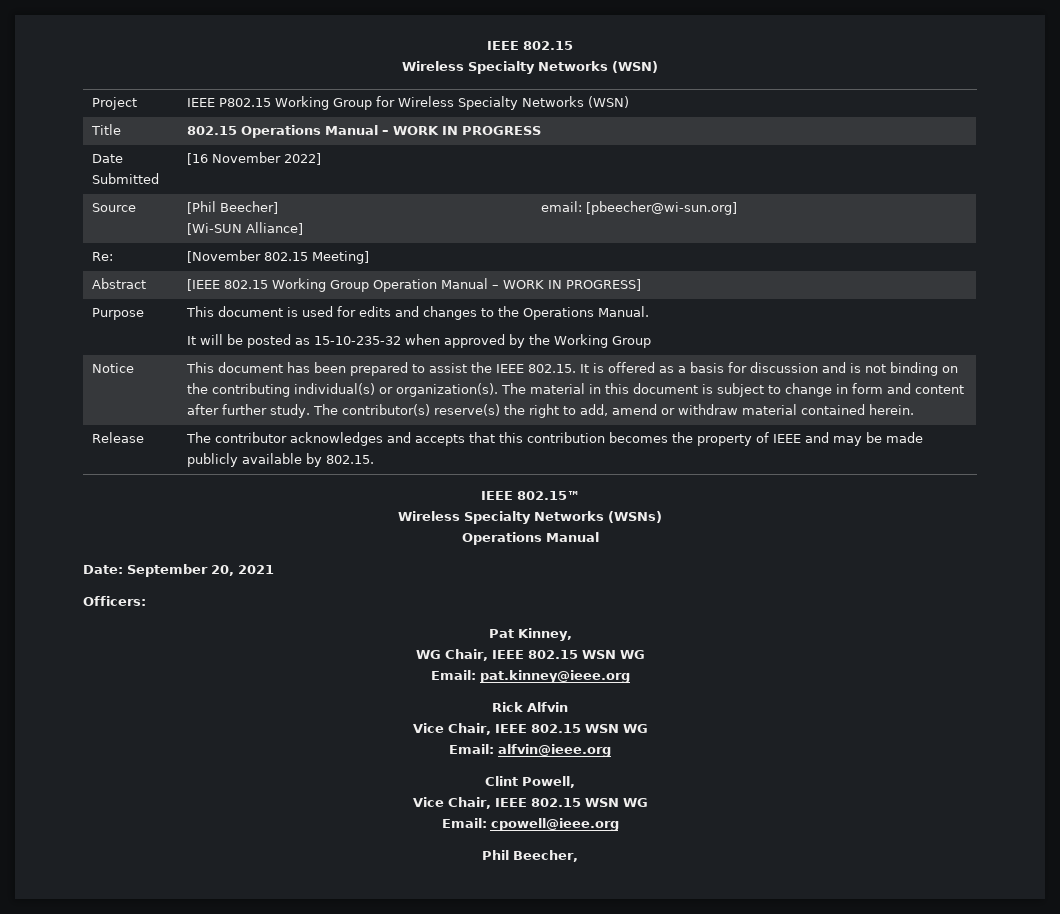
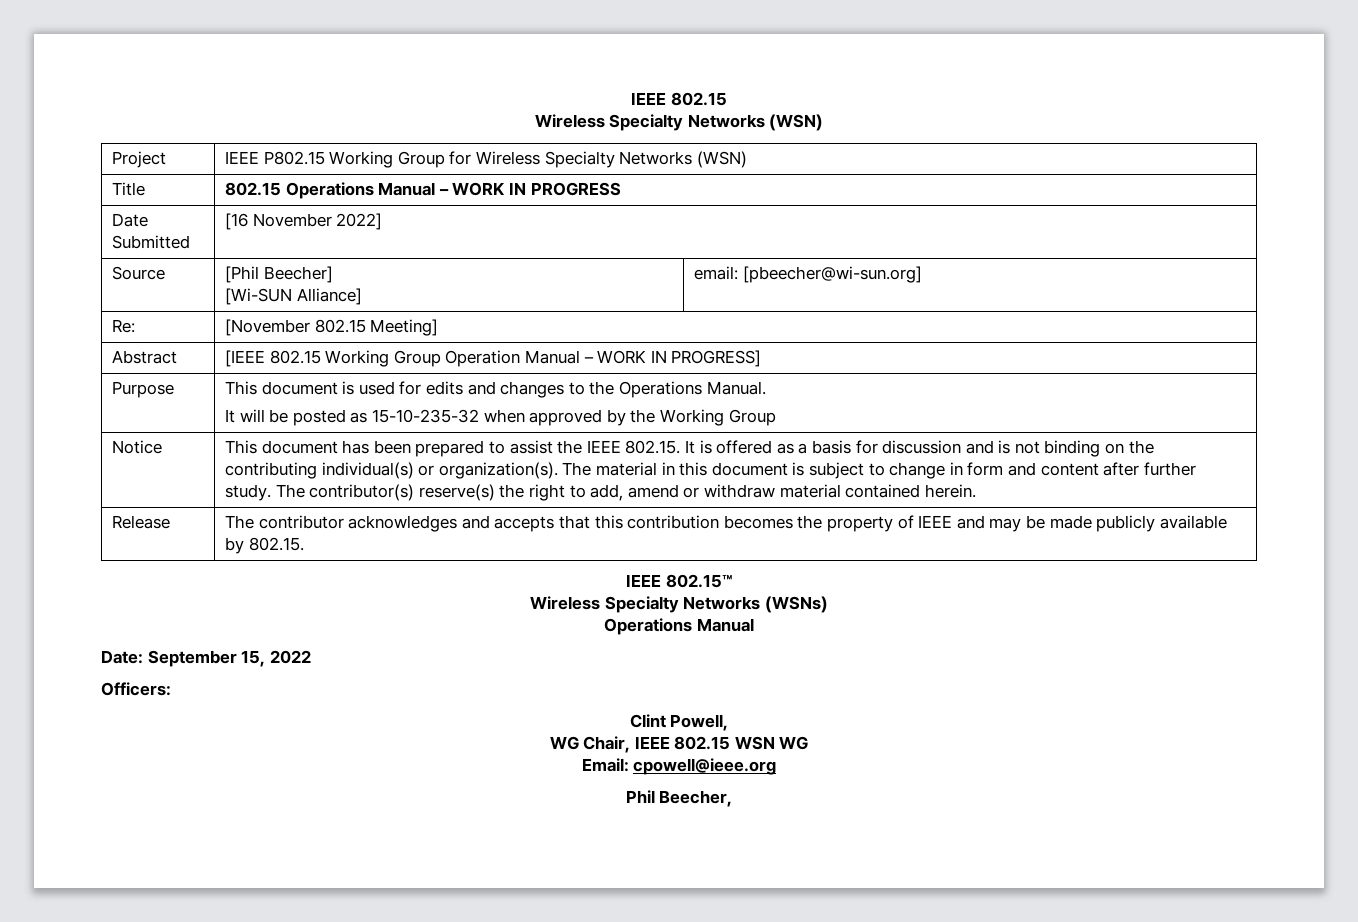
[211,565,274,576] 20, 2021 -> [241,650,311,667] 15, 2022
[488,628,572,641] [415,649,645,661] [430,670,630,683] [492,702,568,712] [412,723,648,735] [449,744,611,757] // Pat Kinney, // WG Chair, IEEE 802.15 WSN WG // Email: pat.kinney@ieee.org // Rick Alfvin // Vice Chair, IEEE 802.15 WSN WG // Email: alfvin@ieee.org -> (171, 689) none
[412,797,444,807] Vice -> [549,736,579,750] WG

